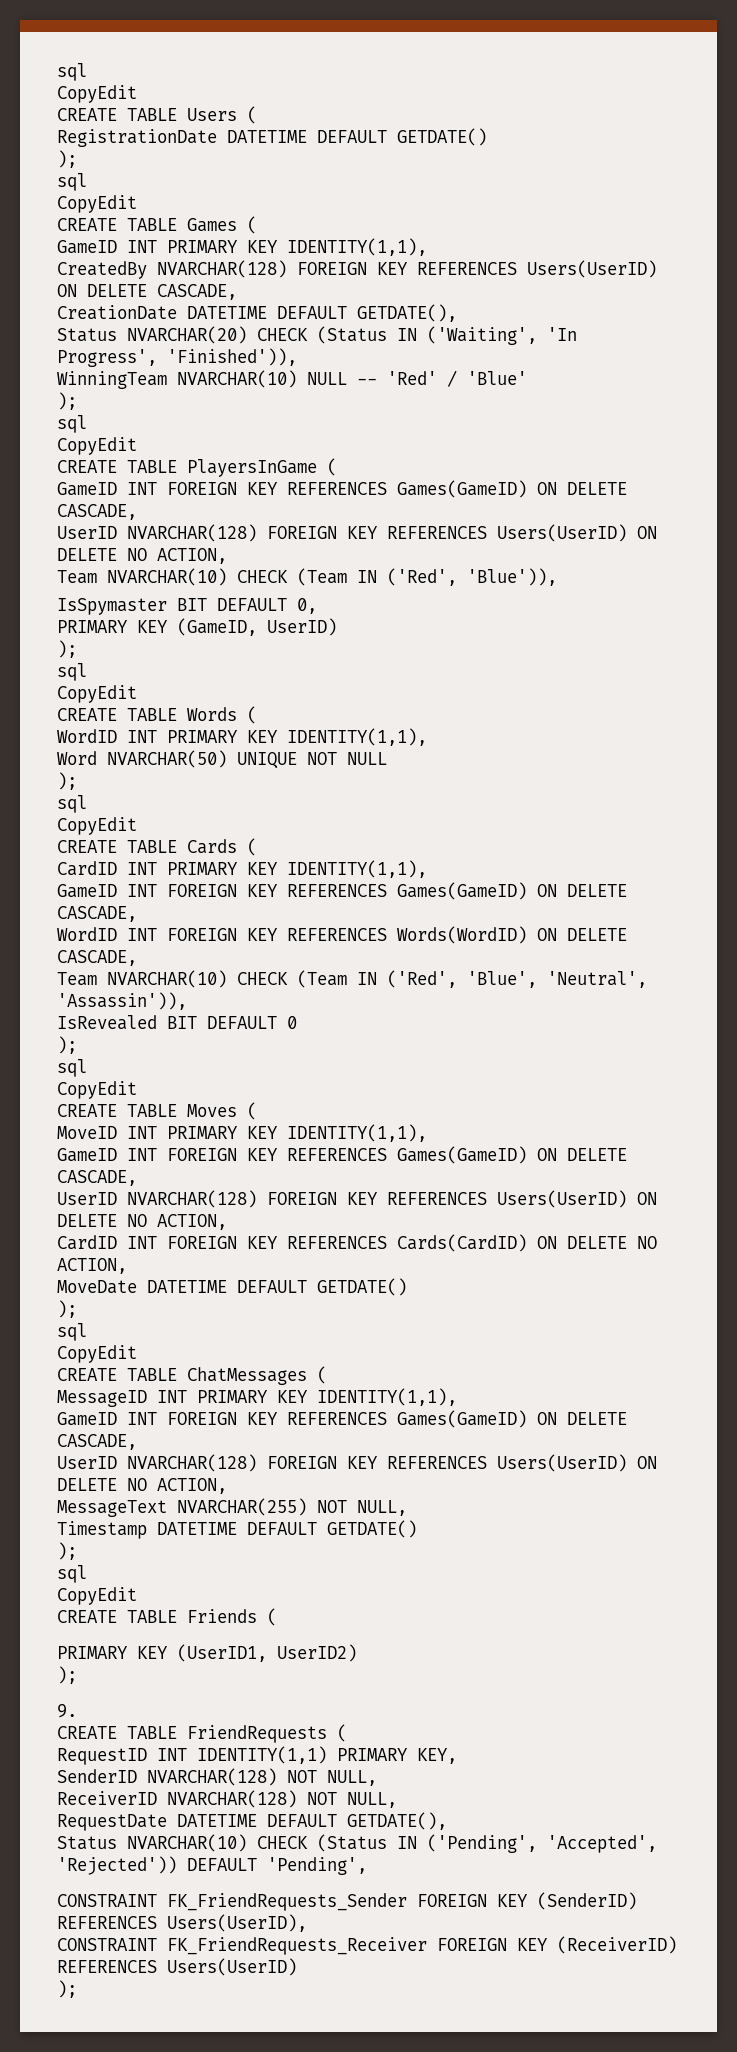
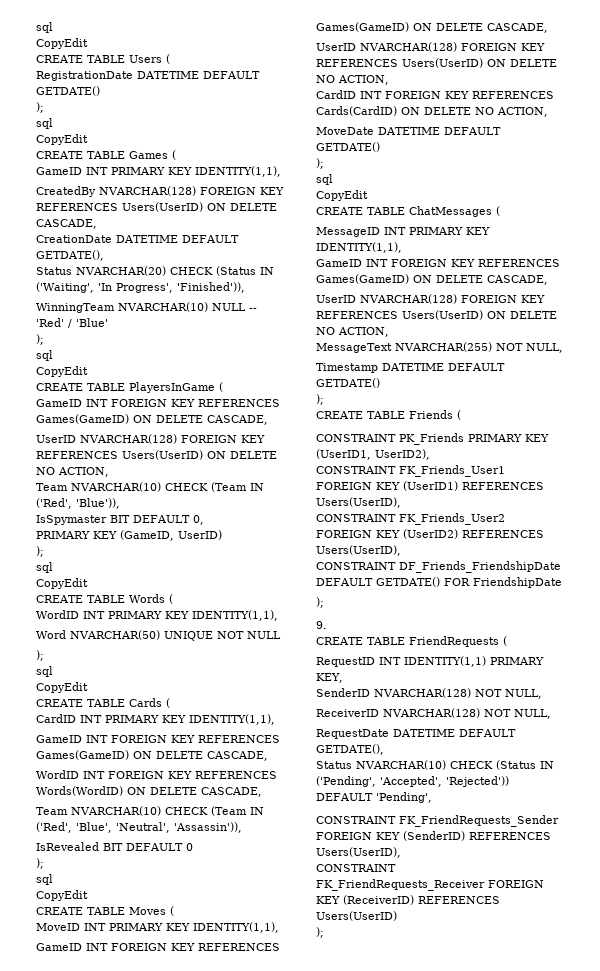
[57,1565,87,1583] [57,1587,137,1605] // sql // CopyEdit -> (324, 399) none
(277, 1617) none -> [316,433,464,445] CONSTRAINT PK_Friends
[277,1644,357,1662] UserID2) -> [375,449,430,460] [316,465,505,477] [316,481,544,491] [316,497,401,508] [316,513,505,525] [316,529,544,539] [316,545,401,556] [316,561,561,573] [316,577,562,588] UserID2), // CONSTRAINT FK_Friends_User1 FOREIGN KEY (UserID1) REFERENCES Users(UserID), // CONSTRAINT FK_Friends_User2 FOREIGN KEY (UserID2) REFERENCES Users(UserID), // CONSTRAINT DF_Friends_FriendshipDate DEFAULT GETDATE() FOR FriendshipDate

